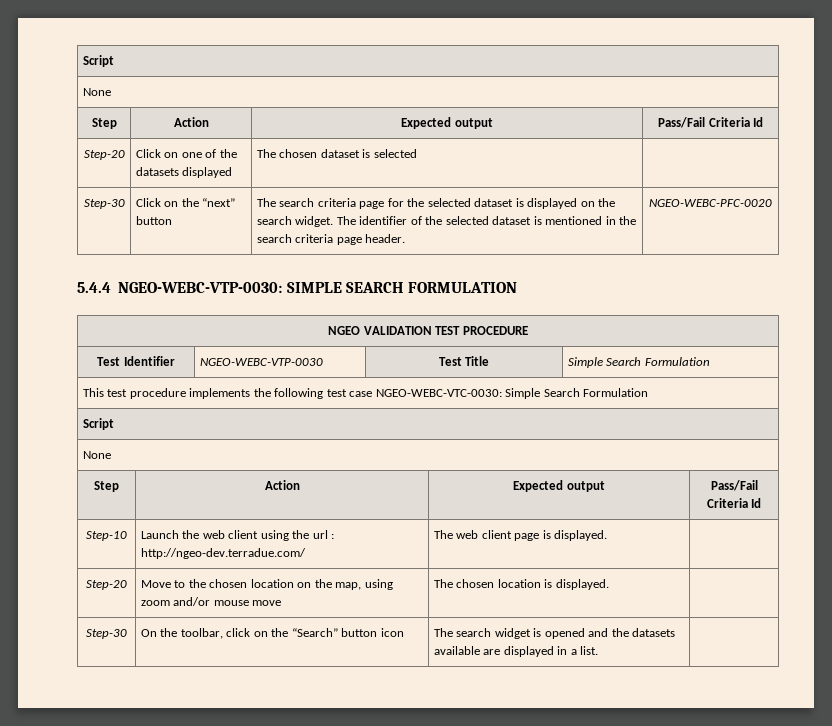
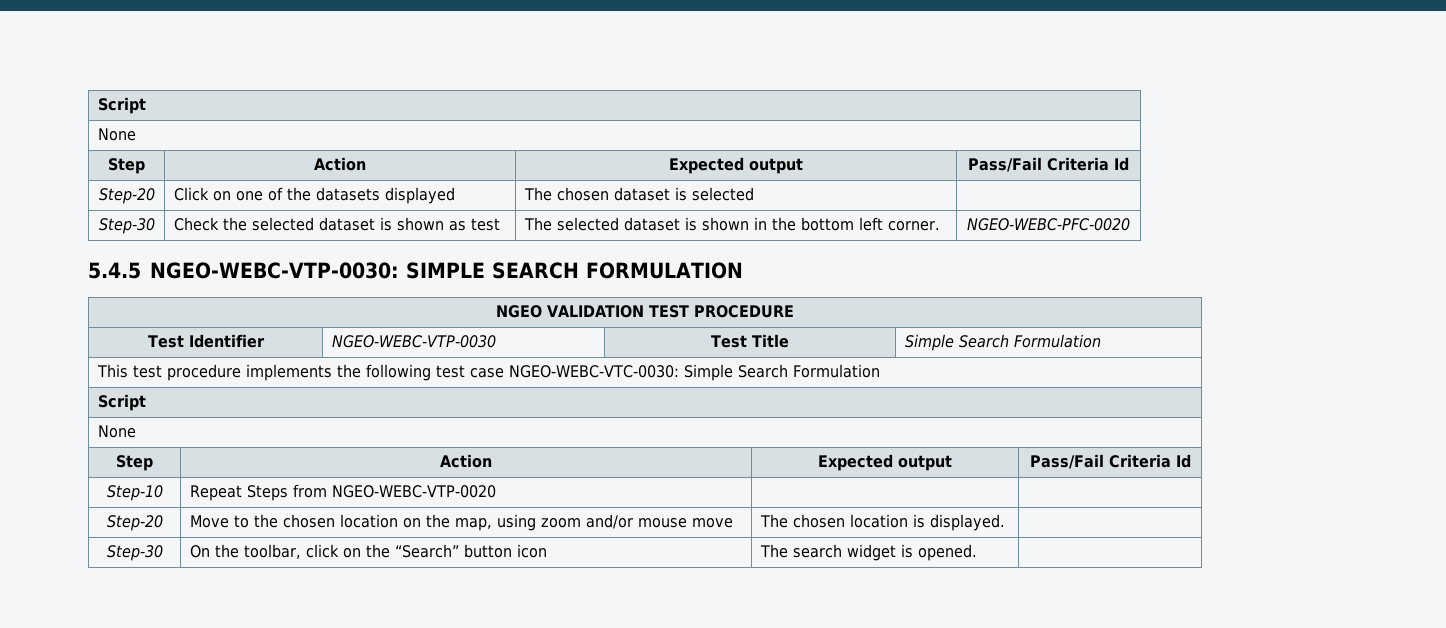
[135,198,236,207] [135,216,172,225] [256,198,616,209] [256,216,603,227] Click on the “next” button | The search criteria page for the selected dataset is displayed on the search widget. The identifier of the selected dataset is mentioned -> [173,217,500,231] [523,217,749,231] Check the selected dataset is shown as test | The selected dataset is shown
[256,234,406,245] search criteria page header. -> [800,217,940,231] bottom left corner.
[77,282,111,293] 5.4.4 -> [88,262,141,279] 5.4.5
[140,530,335,541] [140,548,306,559] [433,530,608,541] Launch the web client using the url : http://ngeo-dev.terradue.com/ | The web client page is displayed. -> [189,484,496,501] Repeat Steps from NGEO-WEBC-VTP-0020 |
[544,628,676,639] [433,646,599,657] opened and the datasets available are displayed in a list. -> [917,544,977,561] opened.

